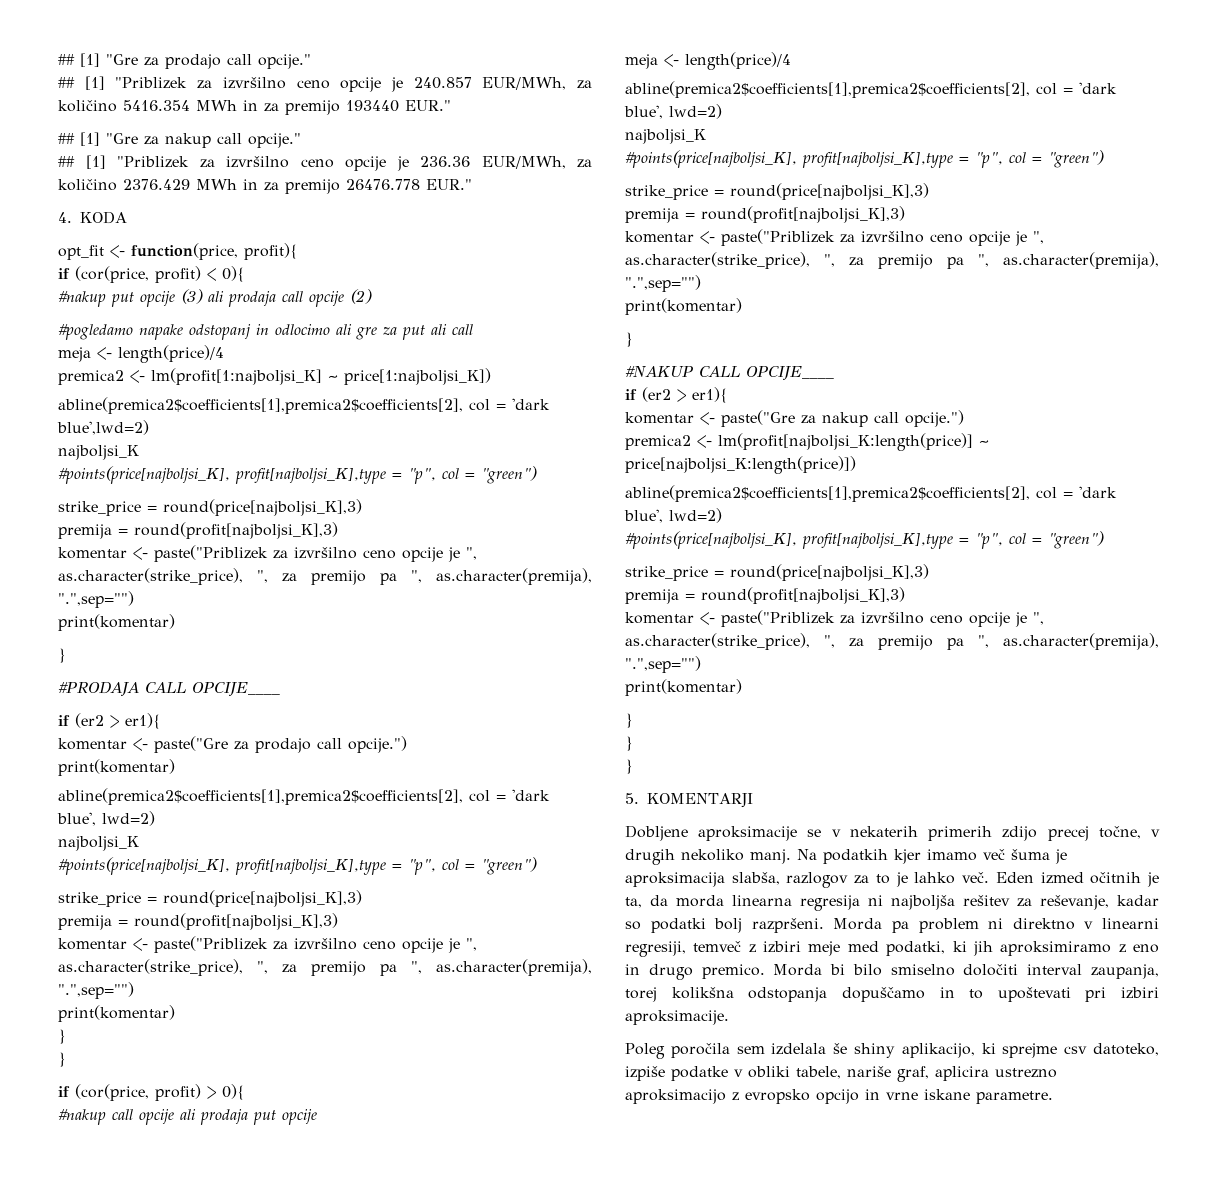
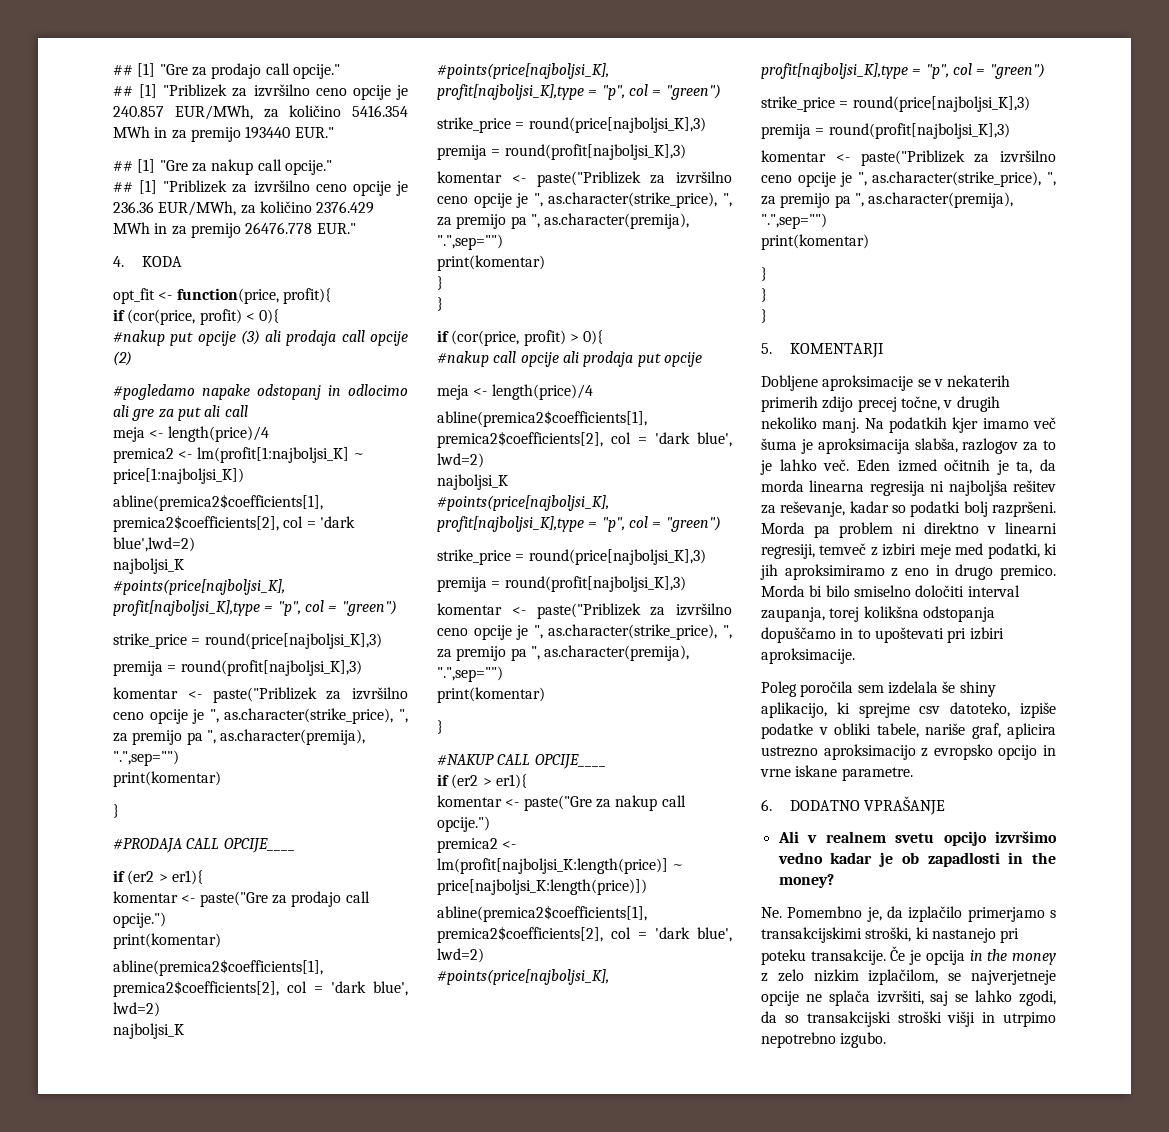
(1053, 1097) none -> [761,796,945,815] [777,831,1057,846] [777,852,1056,867] [778,874,834,888] [761,906,1056,922] [761,927,1020,943] [761,946,1056,965] [761,969,1056,985] [761,990,1056,1006] [761,1011,1056,1027] [761,1032,887,1048] // 6. DODATNO VPRAŠANJE // Ali v realnem svetu opcijo izvršimo vedno kadar je ob zapadlosti in the money? // Ne. Pomembno je, da izplačilo primerjamo s transakcijskimi stroški, ki nastanejo pri poteku transakcije. Če je opcija in the money z zelo nizkim izplačilom, se najverjetneje opcije ne splača izvršiti, saj se lahko zgodi, da so transakcijski stroški višji in utrpimo nepotrebno izgubo.

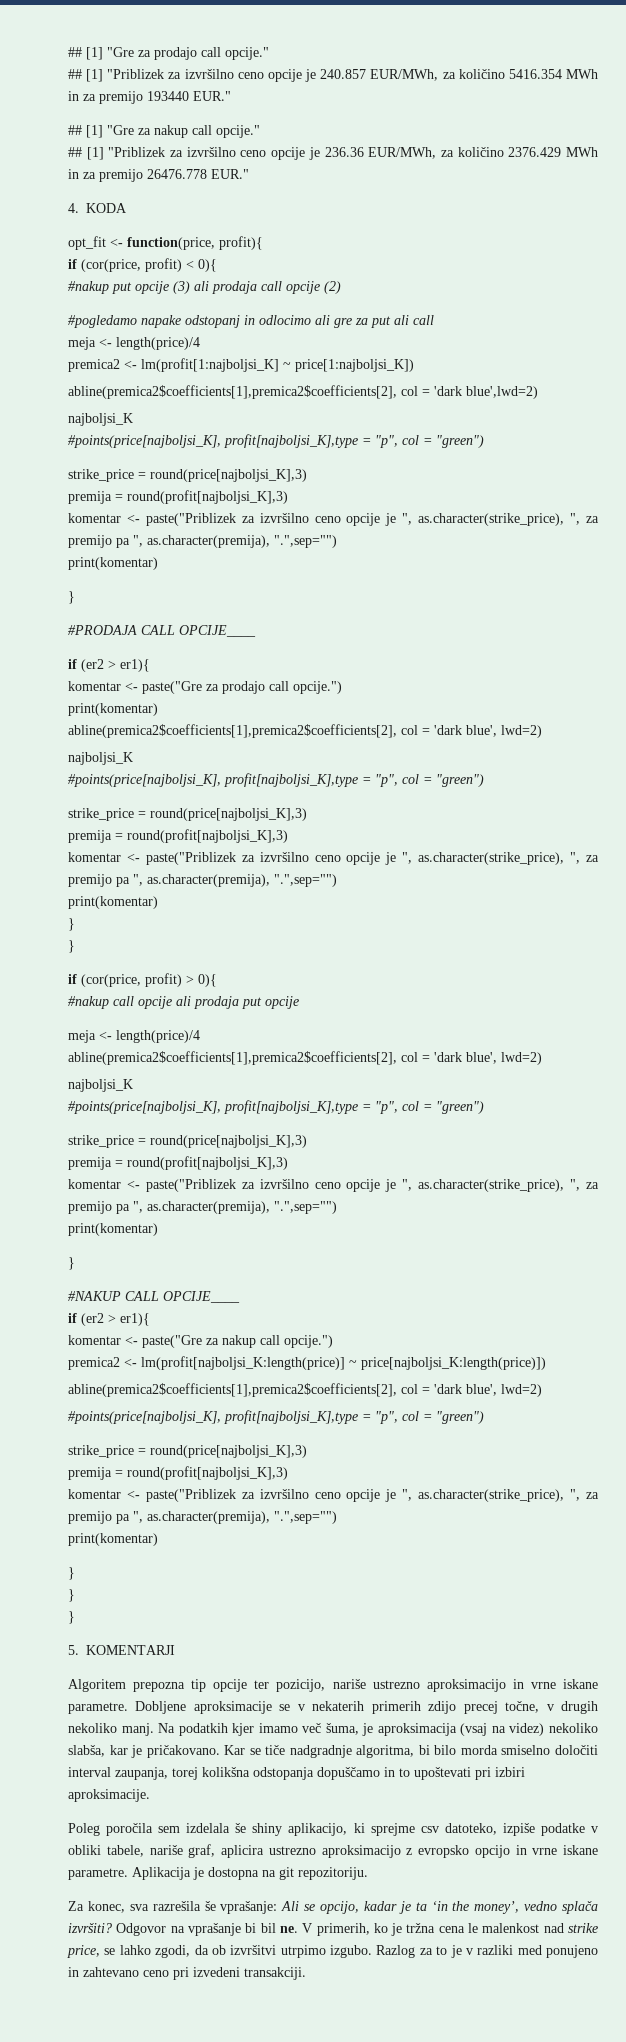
(884, 350) none -> [68,1679,598,1692] [68,1702,128,1714] Algoritem prepozna tip opcije ter pozicijo, nariše ustrezno aproksimacijo in vrne iskane parametre.
[761,438,797,450] šuma -> [325,1723,359,1735] šuma,
[914,438,1056,454] [760,459,1056,475] [761,480,1056,496] [761,501,1056,517] [761,522,1057,538] [761,543,1057,559] [760,564,1056,580] [761,585,805,597] slabša, razlogov za to je lahko več. Eden izmed očitnih je ta, da morda linearna regresija ni najboljša rešitev za reševanje, kadar so podatki bolj razpršeni. Morda pa problem ni direktno v linearni regresiji, temveč z izbiri meje med podatki, ki jih aproksimiramo z eno in drugo premico. Morda -> [460,1723,598,1736] [68,1745,415,1758] (vsaj na videz) nekoliko slabša, kar je pričakovano. Kar se tiče nadgradnje algoritma,
(850, 591) none -> [460,1745,498,1755] morda
[761,796,945,815] [777,831,1057,846] [777,852,1056,867] [778,874,834,888] [761,906,1056,922] [761,927,1020,943] [761,946,1056,965] [761,969,1056,985] [761,990,1056,1006] [761,1011,1056,1027] [761,1032,887,1048] // 6. DODATNO VPRAŠANJE // Ali v realnem svetu opcijo izvršimo vedno kadar je ob zapadlosti in the money? // Ne. Pomembno je, da izplačilo primerjamo s transakcijskimi stroški, ki nastanejo pri poteku transakcije. Če je opcija in the money z zelo nizkim izplačilom, se najverjetneje opcije ne splača izvršiti, saj se lahko zgodi, da so transakcijski stroški višji in utrpimo nepotrebno izgubo. -> [132,1867,368,1880] [68,1901,598,1914] [68,1923,598,1936] [67,1945,598,1958] [68,1967,306,1980] Aplikacija je dostopna na git repozitoriju. // Za konec, sva razrešila še vprašanje: Ali se opcijo, kadar je ta ‘in the money’, vedno splača izvršiti? Odgovor na vprašanje bi bil ne. V primerih, ko je tržna cena le malenkost nad strike price, se lahko zgodi, da ob izvršitvi utrpimo izgubo. Razlog za to je v razliki med ponujeno in zahtevano ceno pri izvedeni transakciji.

